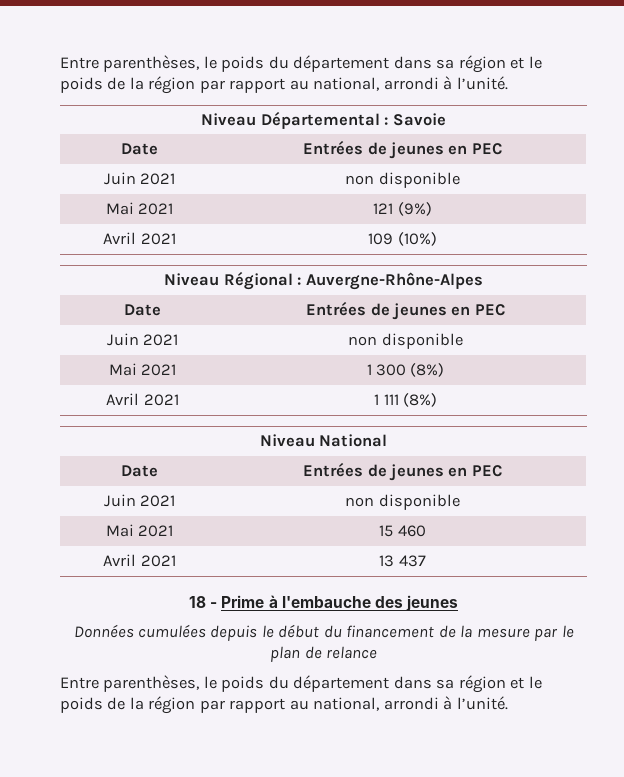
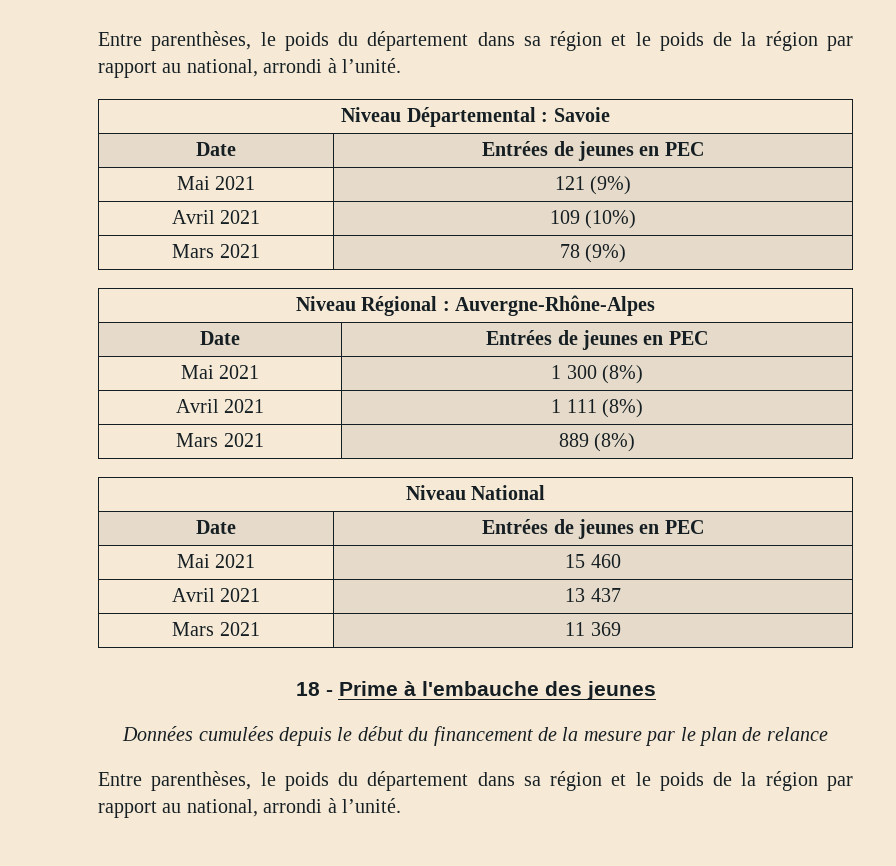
[103,172,176,185] [345,172,460,188] // Juin 2021 | non disponible -> (704, 149) none
(437, 239) none -> [172,244,260,258] [559,244,627,263] // Mars 2021 | 78 (9%)
[106,333,179,346] [348,333,463,349] // Juin 2021 | non disponible -> (708, 338) none
(437, 400) none -> [176,433,264,447] [558,433,636,452] // Mars 2021 | 889 (8%)
[103,494,176,507] [345,494,460,510] // Juin 2021 | non disponible -> (704, 527) none
(426, 561) none -> [172,622,260,636] [565,622,621,636] // Mars 2021 | 11 369

